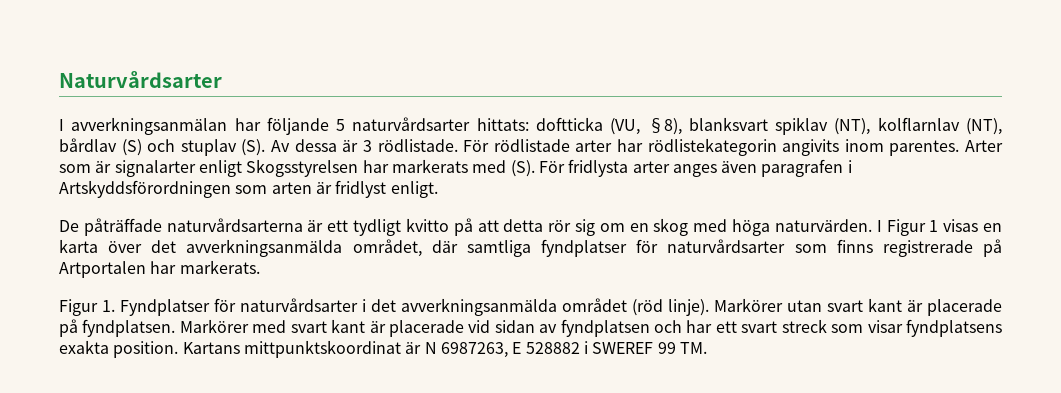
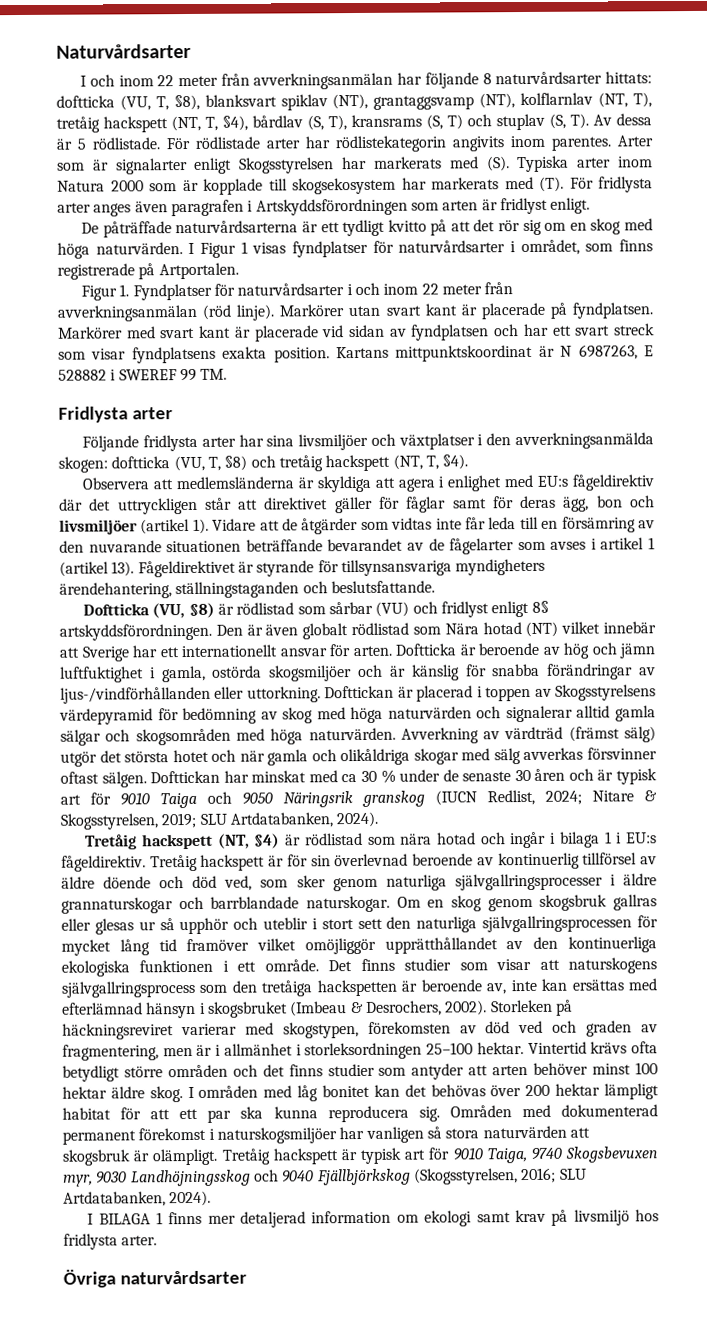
(64, 125) none -> [89,73,250,87] och inom 22 meter från
[336,119,346,131] 5 -> [482,73,492,85] 8
(641, 126) none -> [155,96,169,111] T,
[877,117,1003,135] [59,138,266,156] kolflarnlav (NT), bårdlav (S) och stuplav (S). -> [373,92,652,110] [56,113,589,133] grantaggsvamp (NT), kolflarnlav (NT, T), tretåig hackspett (NT, T, §4), bårdlav (S, T), kransrams (S, T) och stuplav (S, T).
[362,140,372,152] 3 -> [77,138,86,150] 5
(535, 168) none -> [517,155,653,173] [57,176,564,195] Typiska arter inom Natura 2000 som är kopplade till skogsekosystem har markerats med (T).
[503,219,544,232] detta -> [473,219,496,232] det
[983,223,1003,232] [59,239,531,257] en karta över det avverkningsanmälda området, där samtliga -> (287, 248) none
(786, 246) none -> [510,239,580,256] i området,
[59,260,260,278] Artportalen har markerats. -> [158,262,239,280] Artportalen.
[371,298,627,316] det avverkningsanmälda området -> [355,282,514,296] [57,304,197,322] och inom 22 meter från avverkningsanmälan
(707, 348) none -> [58,406,173,423] [82,432,655,452] [58,454,469,473] [82,474,655,493] [59,495,655,515] [59,516,655,535] [59,537,655,555] [59,558,546,578] [59,580,435,599] [83,600,549,619] [59,621,656,641] [59,642,655,662] [60,663,656,683] [60,684,657,704] [59,705,656,725] [60,726,656,746] [60,747,658,767] [60,768,657,788] [60,789,657,809] [60,811,379,830] [85,831,658,850] [61,852,658,872] [61,873,658,892] [61,894,658,914] [61,915,658,935] [61,936,657,956] [61,957,657,977] [61,978,657,998] [62,999,573,1019] [62,1020,658,1040] [62,1041,659,1061] [62,1062,658,1082] [62,1083,659,1103] [62,1104,659,1123] [62,1125,590,1145] [62,1146,659,1166] [63,1167,587,1187] [63,1190,212,1207] [87,1209,660,1228] [63,1233,158,1250] [63,1269,247,1288] // Fridlysta arter // Följande fridlysta arter har sina livsmiljöer och växtplatser i den avverkningsanmälda skogen: doftticka (VU, T, §8) och tretåig hackspett (NT, T, §4). // Observera att medlemsländerna är skyldiga att agera i enlighet med EU:s fågeldirektiv där det uttryckligen står att direktivet gäller för fåglar samt för deras ägg, bon och livsmiljöer (artikel 1). Vidare att de åtgärder som vidtas inte får leda till en försämring av den nuvarande situationen beträffande bevarandet av de fågelarter som avses i artikel 1 (artikel 13). Fågeldirektivet är styrande för tillsynsansvariga myndigheters ärendehantering, ställningstaganden och beslutsfattande. // Doftticka (VU, §8) är rödlistad som sårbar (VU) och fridlyst enligt 8§ artskyddsförordningen. Den är även globalt rödlistad som Nära hotad (NT) vilket innebär att Sverige har ett internationellt ansvar för arten. Doftticka är beroende av hög och jämn luftfuktighet i gamla, ostörda skogsmiljöer och är känslig för snabba förändringar av ljus-/vindförhållanden eller uttorkning. Dofttickan är placerad i toppen av Skogsstyrelsens värdepyramid för bedömning av skog med höga naturvärden och signalerar alltid gamla sälgar och skogsområden med höga naturvärden. Avverkning av värdträd (främst sälg) utgör det största hotet och när gamla och olikåldriga skogar med sälg avverkas försvinner oftast sälgen. Dofttickan har minskat med ca 30 % under de senaste 30 åren och är typisk art för 9010 Taiga och 9050 Näringsrik granskog (IUCN Redlist, 2024; Nitare & Skogsstyrelsen, 2019; SLU Artdatabanken, 2024). // Tretåig hackspett (NT, §4) är rödlistad som nära hotad och ingår i bilaga 1 i EU:s fågeldirektiv. Tretåig hackspett är för sin överlevnad beroende av kontinuerlig tillförsel av äldre döende och död ved, som sker genom naturliga självgallringsprocesser i äldre grannaturskogar och barrblandade naturskogar. Om en skog genom skogsbruk gallras eller glesas ur så upphör och uteblir i stort sett den naturliga självgallringsprocessen för mycket lång tid framöver vilket omöjliggör upprätthållandet av den kontinuerliga ekologiska funktionen i ett område. Det finns studier som visar att naturskogens självgallringsprocess som den tretåiga hackspetten är beroende av, inte kan ersättas med efterlämnad hänsyn i skogsbruket (Imbeau & Desrochers, 2002). Storleken på häckningsreviret varierar med skogstypen, förekomsten av död ved och graden av fragmentering, men är i allmänhet i storleksordningen 25–100 hektar. Vintertid krävs ofta betydligt större områden och det finns studier som antyder att arten behöver minst 100 hektar äldre skog. I områden med låg bonitet kan det behövas över 200 hektar lämpligt habitat för att ett par ska kunna reproducera sig. Områden med dokumenterad permanent förekomst i naturskogsmiljöer har vanligen så stora naturvärden att skogsbruk är olämpligt. Tretåig hackspett är typisk art för 9010 Taiga, 9740 Skogsbevuxen myr, 9030 Landhöjningsskog och 9040 Fjällbjörkskog (Skogsstyrelsen, 2016; SLU Artdatabanken, 2024). // I BILAGA 1 finns mer detaljerad information om ekologi samt krav på livsmiljö hos fridlysta arter. // Övriga naturvårdsarter

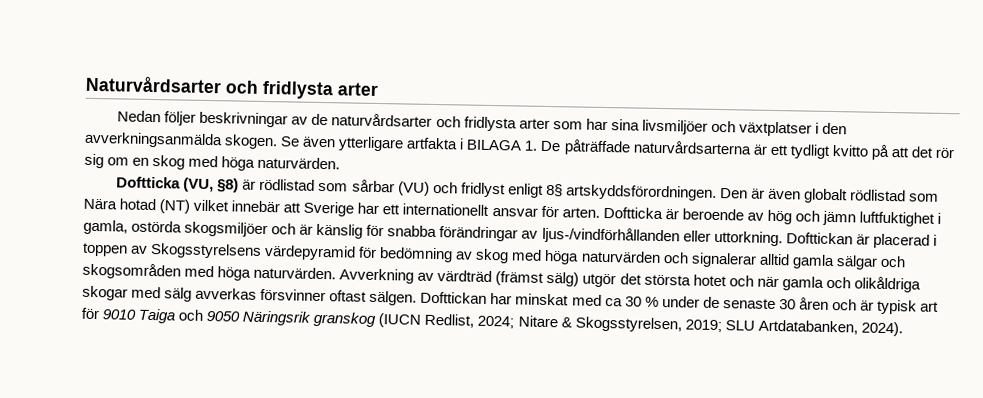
[80,71,652,90] [56,92,652,111] [56,113,652,133] [56,135,653,153] [57,155,653,175] [57,176,653,195] [57,197,591,217] // I och inom 22 meter från avverkningsanmälan har följande 8 naturvårdsarter hittats: doftticka (VU, T, §8), blanksvart spiklav (NT), grantaggsvamp (NT), kolflarnlav (NT, T), tretåig hackspett (NT, T, §4), bårdlav (S, T), kransrams (S, T) och stuplav (S, T). Av dessa är 5 rödlistade. För rödlistade arter har rödlistekategorin angivits inom parentes. Arter som är signalarter enligt Skogsstyrelsen har markerats med (S). Typiska arter inom Natura 2000 som är kopplade till skogsekosystem har markerats med (T). För fridlysta arter anges även paragrafen i Artskyddsförordningen som arten är fridlyst enligt. // -> [225,80,379,100] [117,110,847,137] [84,131,539,152] och fridlysta arter // Nedan följer beskrivningar av de naturvårdsarter och fridlysta arter som har sina livsmiljöer och växtplatser i den avverkningsanmälda skogen. Se även ytterligare artfakta i BILAGA 1.
[188,239,653,258] [57,262,239,280] [81,282,514,301] [57,302,654,322] [58,323,655,342] [58,344,654,364] [58,368,228,382] [58,406,173,423] [82,432,655,452] [58,454,469,473] [82,474,655,493] [59,495,655,515] [59,516,655,535] [59,537,655,555] [59,558,546,578] [59,580,435,599] I Figur 1 visas fyndplatser för naturvårdsarter i området, som finns registrerade på Artportalen. // Figur 1. Fyndplatser för naturvårdsarter i och inom 22 meter från avverkningsanmälan (röd linje). Markörer utan svart kant är placerade på fyndplatsen. Markörer med svart kant är placerade vid sidan av fyndplatsen och har ett svart streck som visar fyndplatsens exakta position. Kartans mittpunktskoordinat är N 6987263, E 528882 i SWEREF 99 TM. // Fridlysta arter // Följande fridlysta arter har sina livsmiljöer och växtplatser i den avverkningsanmälda skogen: doftticka (VU, T, §8) och tretåig hackspett (NT, T, §4). // Observera att medlemsländerna är skyldiga att agera i enlighet med EU:s fågeldirektiv där det uttryckligen står att direktivet gäller för fåglar samt för deras ägg, bon och livsmiljöer (artikel 1). Vidare att de åtgärder som vidtas inte får leda till en försämring av den nuvarande situationen beträffande bevarandet av de fågelarter som avses i artikel 1 (artikel 13). Fågeldirektivet är styrande för tillsynsansvariga myndigheters ärendehantering, ställningstaganden och beslutsfattande. -> (341, 163) none
[85,831,658,850] [61,852,658,872] [61,873,658,892] [61,894,658,914] [61,915,658,935] [61,936,657,956] [61,957,657,977] [61,978,657,998] [62,999,573,1019] [62,1020,658,1040] [62,1041,659,1061] [62,1062,658,1082] [62,1083,659,1103] [62,1104,659,1123] [62,1125,590,1145] [62,1146,659,1166] [63,1167,587,1187] [63,1190,212,1207] [87,1209,660,1228] [63,1233,158,1250] [63,1269,247,1288] // Tretåig hackspett (NT, §4) är rödlistad som nära hotad och ingår i bilaga 1 i EU:s fågeldirektiv. Tretåig hackspett är för sin överlevnad beroende av kontinuerlig tillförsel av äldre döende och död ved, som sker genom naturliga självgallringsprocesser i äldre grannaturskogar och barrblandade naturskogar. Om en skog genom skogsbruk gallras eller glesas ur så upphör och uteblir i stort sett den naturliga självgallringsprocessen för mycket lång tid framöver vilket omöjliggör upprätthållandet av den kontinuerliga ekologiska funktionen i ett område. Det finns studier som visar att naturskogens självgallringsprocess som den tretåiga hackspetten är beroende av, inte kan ersättas med efterlämnad hänsyn i skogsbruket (Imbeau & Desrochers, 2002). Storleken på häckningsreviret varierar med skogstypen, förekomsten av död ved och graden av fragmentering, men är i allmänhet i storleksordningen 25–100 hektar. Vintertid krävs ofta betydligt större områden och det finns studier som antyder att arten behöver minst 100 hektar äldre skog. I områden med låg bonitet kan det behövas över 200 hektar lämpligt habitat för att ett par ska kunna reproducera sig. Områden med dokumenterad permanent förekomst i naturskogsmiljöer har vanligen så stora naturvärden att skogsbruk är olämpligt. Tretåig hackspett är typisk art för 9010 Taiga, 9740 Skogsbevuxen myr, 9030 Landhöjningsskog och 9040 Fjällbjörkskog (Skogsstyrelsen, 2016; SLU Artdatabanken, 2024). // I BILAGA 1 finns mer detaljerad information om ekologi samt krav på livsmiljö hos fridlysta arter. // Övriga naturvårdsarter -> (903, 329) none

